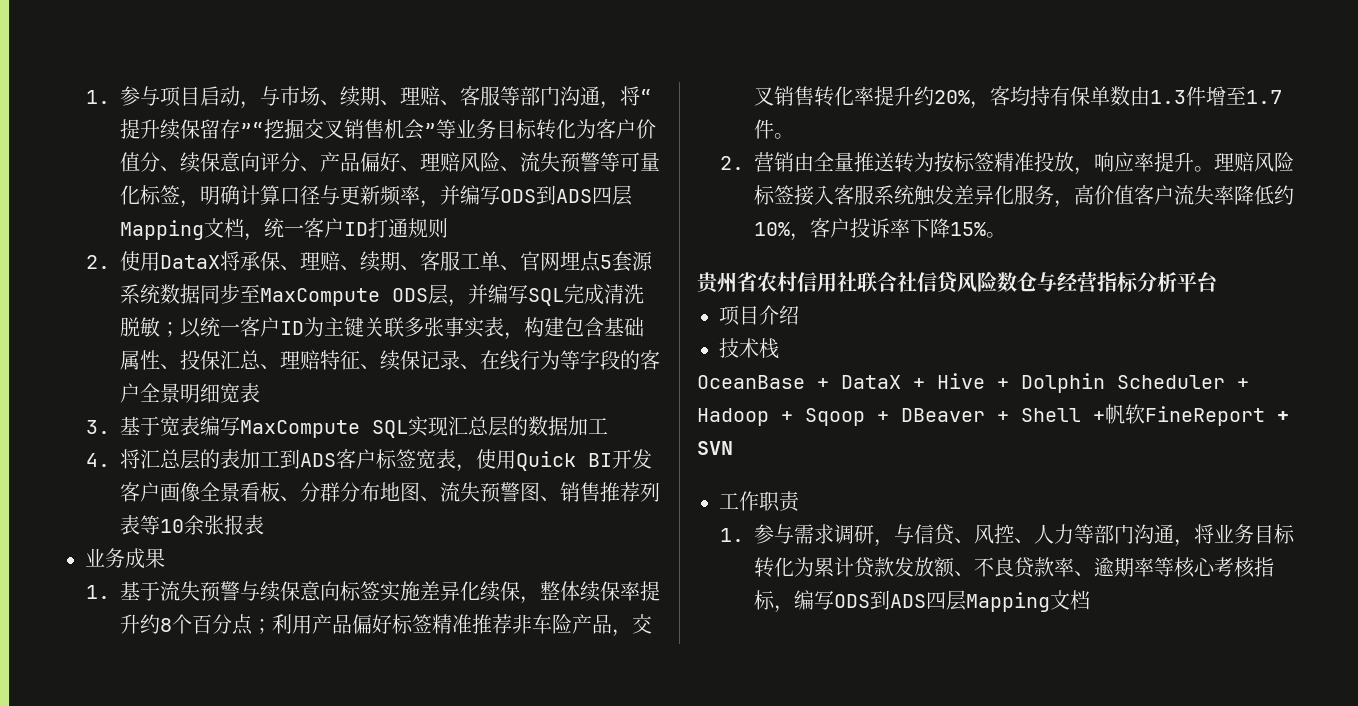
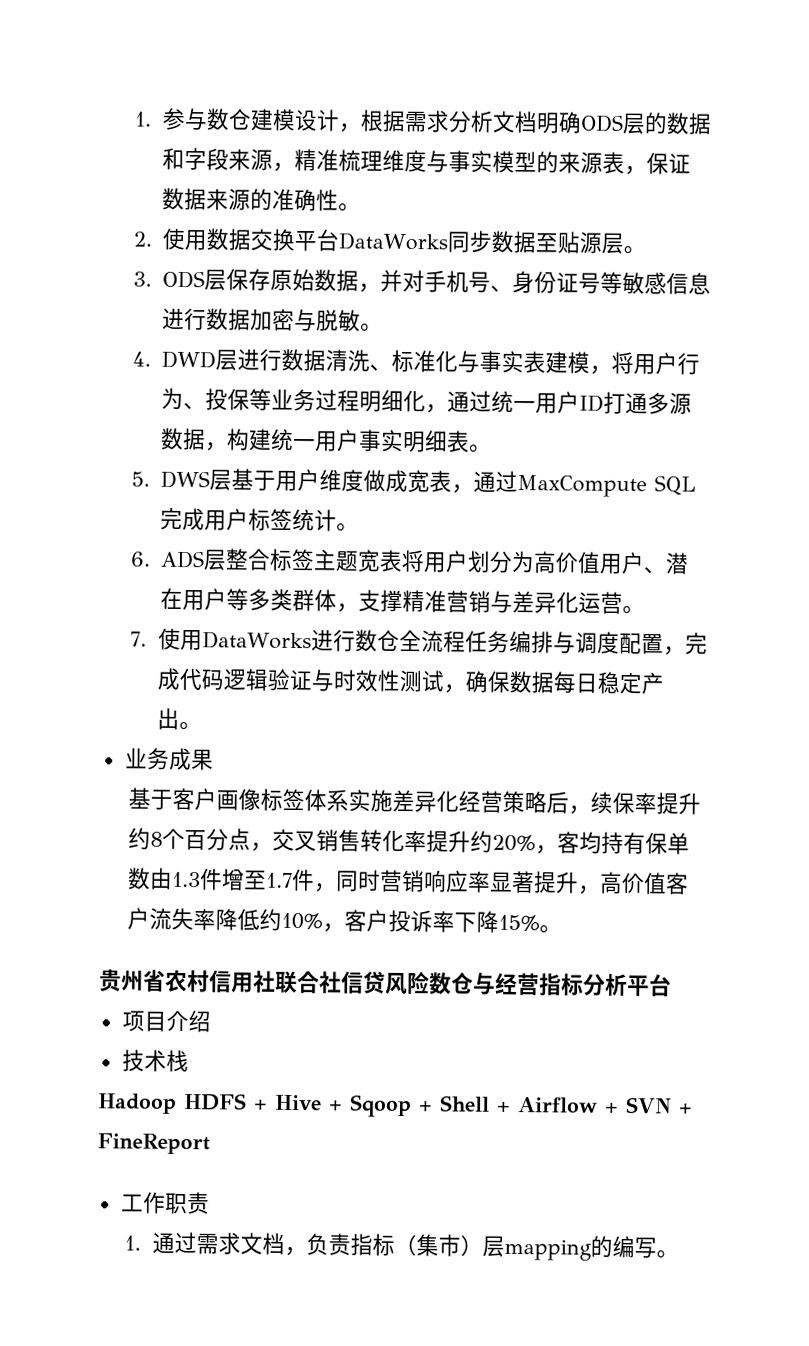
[85,86,652,109] [119,119,656,140] [119,152,660,173] [119,185,632,208] [119,218,448,241] [85,251,653,272] [119,284,644,307] [119,317,644,340] [119,350,660,371] [119,383,260,403] [85,416,608,438] [85,449,652,472] [119,482,660,503] [119,515,264,535] [85,548,165,569] [85,581,580,604] 1.参与项目启动，与市场、续期、理赔、客服等部门沟通，将“提升续保留存”“挖掘交叉销售机会”等业务目标转化为客户价值分、续保意向评分、产品偏好、理赔风险、流失预警等可量化标签，明确计算口径与更新频率，并编写ODS到ADS四层Mapping文档，统一客户ID打通规则 // 2.使用DataX将承保、理赔、续期、客服工单、官网埋点5套源系统数据同步至MaxCompute ODS层，并编写SQL完成清洗脱敏；以统一客户ID为主键关联多张事实表，构建包含基础属性、投保汇总、理赔特征、续保记录、在线行为等字段的客户全景明细宽表 // 3.基于宽表编写MaxCompute SQL实现汇总层的数据加工 // 4.将汇总层的表加工到ADS客户标签宽表，使用Quick BI开发客户画像全景看板、分群分布地图、流失预警图、销售推荐列表等10余张报表 // 业务成果 // 1.基于流失预警与续保意向标签实施差异化续保，整体 -> [133,107,712,135] [161,147,691,176] [161,187,361,212] [132,227,646,255] [132,268,711,295] [161,307,383,332] [131,348,700,375] [160,387,692,415] [160,427,492,453] [130,468,696,498] [159,507,359,532] [129,548,689,575] [159,587,645,615] [129,627,708,656] [156,667,665,695] [156,707,202,731] [124,747,214,771] [127,787,591,815] 1.参与数仓建模设计，根据需求分析文档明确ODS层的数据和字段来源，精准梳理维度与事实模型的来源表，保证数据来源的准确性。 // 2.使用数据交换平台DataWorks同步数据至贴源层。 // 3. ODS层保存原始数据，并对手机号、身份证号等敏感信息进行数据加密与脱敏。 // 4. DWD层进行数据清洗、标准化与事实表建模，将用户行为、投保等业务过程明细化，通过统一用户ID打通多源数据，构建统一用户事实明细表。 // 5. DWS层基于用户维度做成宽表，通过MaxCompute SQL完成用户标签统计。 // 6. ADS层整合标签主题宽表将用户划分为高价值用户、潜在用户等多类群体，支撑精准营销与差异化运营。 // 7.使用DataWorks进行数仓全流程任务编排与调度配置，完成代码逻辑验证与时效性测试，确保数据每日稳定产出。 // 业务成果 // 基于客户画像标签体系实施差异化经营策略后，
[251,614,612,634] ；利用产品偏好标签精准推荐非车险产品 -> (251, 839) none
[773,133,794,139] [719,152,1294,175] [753,185,1054,206] 。 // 2.营销由全量推送转为按标签精准投放，响应率提升。理赔风险标签接入客服系统触发差异化服务 -> [313,869,579,894] ，同时营销响应率显著提升
[697,373,1249,393] [697,404,1265,426] OceanBase + DataX + Hive + Dolphin Scheduler + Hadoop + Sqoop + DBeaver + Shell +帆软FineReport -> [97,1093,598,1118] Hadoop HDFS + Hive + Sqoop + Shell + Airflow
(733, 448) none -> [679,1103,693,1114] [97,1133,210,1155] + FineReport
[753,524,1295,547] [753,557,1274,578] [753,590,1090,613] 参与需求调研，与信贷、风控、人力等部门沟通，将业务目标转化为累计贷款发放额、不良贷款率、逾期率等核心考核指标，编写ODS到ADS四层Mapping文档 -> [151,1231,679,1261] 通过需求文档，负责指标（集市）层mapping的编写。

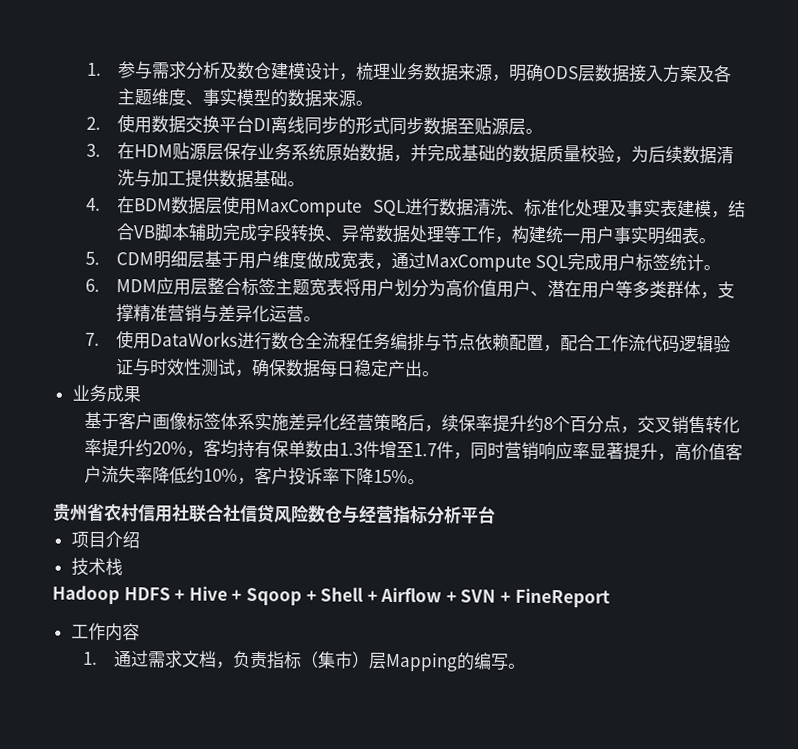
(208, 119) none -> [152,61,239,80] 需求分析及
[359,109,712,135] [161,147,691,176] [161,187,339,212] 根据需求分析文档明确ODS层的数据和字段来源，精准梳理维度与事实模型的来源表，保证数据来源的准确性 -> [355,62,733,83] [117,88,357,108] 梳理业务数据来源，明确ODS层数据接入方案及各主题维度、事实模型的数据来源
[337,232,448,251] DataWorks -> [253,116,391,135] DI离线同步的形式
[161,268,711,295] [161,307,383,332] [131,349,238,371] ODS层保存原始数据，并对手机号、身份证号等敏感信息进行数据加密与脱敏。 // 4. DWD层 -> [117,142,735,165] [117,169,306,189] [86,195,406,217] 在HDM贴源层保存业务系统原始数据，并完成基础的数据质量校验，为后续数据清洗与加工提供数据基础。 // 4.在BDM数据层使用MaxCompute SQL
[456,350,480,373] 与 -> [575,199,627,217] 处理及
[610,351,700,375] [160,387,692,415] [160,427,206,451] 将用户行为、投保等业务过程明细化，通过统一用户ID打通多源数据 -> [728,200,746,218] [116,223,497,244] 结合VB脚本辅助完成字段转换、异常数据处理等工作
[159,470,210,489] DWS -> [116,250,189,269] CDM明细
[159,550,205,569] ADS -> [116,277,192,296] MDM应用
[574,631,708,656] [156,667,181,690] 调度配置，完成 -> [441,333,647,353] 节点依赖配置，配合工作流
[164,1192,210,1215] 职责 -> [104,622,140,642] 内容
[503,1238,592,1261] mapping -> [385,652,459,672] Mapping

